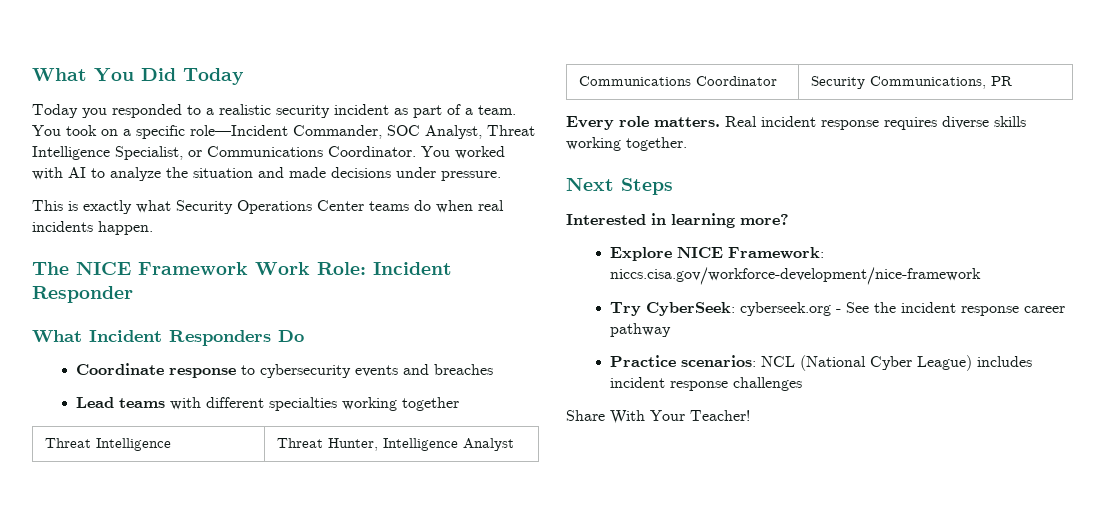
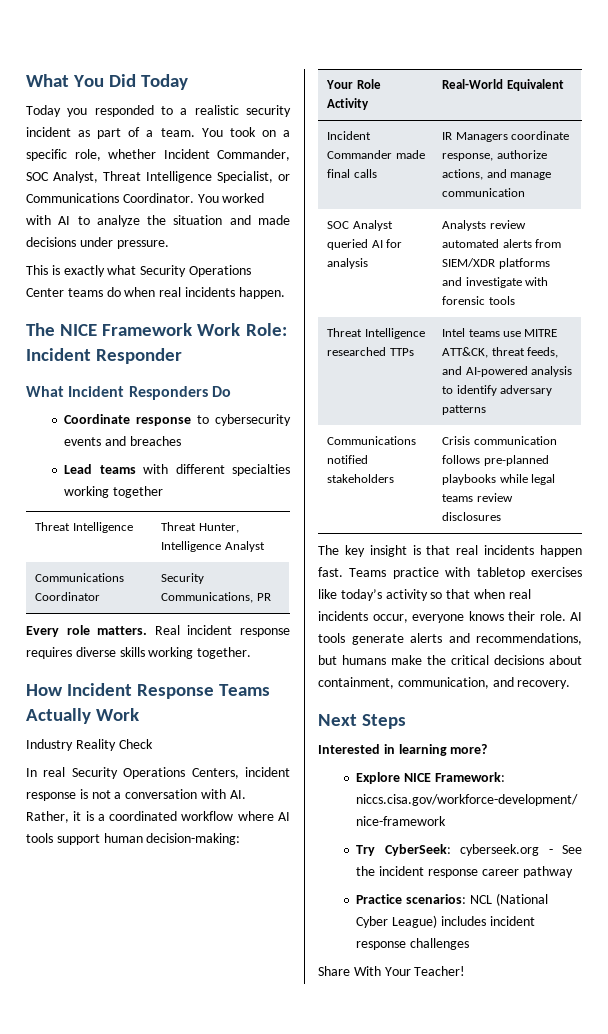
[190,125,288,136] role—Incident -> [74,149,210,161] role, whether Incident
(687, 144) none -> [26,683,271,699] [26,708,140,724] [26,739,153,751] [26,767,290,779] [26,789,246,801] [26,811,290,823] [26,833,241,845] [326,79,381,89] [327,98,370,110] [442,79,564,91] [327,131,372,140] [327,150,425,159] [327,169,377,178] [442,131,569,142] [442,150,547,161] [442,169,551,180] [442,188,526,197] [327,220,393,231] [327,239,402,250] [327,258,369,269] [442,220,526,231] [442,239,561,248] [442,258,550,269] [442,277,548,288] [442,296,515,305] [327,328,425,339] [327,347,414,356] [442,328,558,337] [442,347,558,358] [442,366,572,377] [442,385,552,396] [442,405,487,415] [327,436,417,445] [327,455,369,464] [327,474,395,483] [442,436,557,445] [442,455,549,466] [442,474,555,485] [442,493,513,502] [442,512,502,521] [318,545,582,557] [318,567,582,579] [318,589,531,601] [318,611,582,623] [318,633,582,645] [318,655,582,665] [318,677,571,689] // How Incident Response Teams Actually Work // Industry Reality Check // In real Security Operations Centers, incident response is not a conversation with AI. Rather, it is a coordinated workflow where AI tools support human decision-making: // Your Role Activity | Real-World Equivalent // Incident Commander made final calls | IR Managers coordinate response, authorize actions, and manage communication // SOC Analyst queried AI for analysis | Analysts review automated alerts from SIEM/XDR platforms and investigate with forensic tools // Threat Intelligence researched TTPs | Intel teams use MITRE ATT&CK, threat feeds, and AI-powered analysis to identify adversary patterns // Communications notified stakeholders | Crisis communication follows pre-planned playbooks while legal teams review disclosures // The key insight is that real incidents happen fast. Teams practice with tabletop exercises like today’s activity so that when real incidents occur, everyone knows their role. AI tools generate alerts and recommendations, but humans make the critical decisions about containment, communication, and recovery.

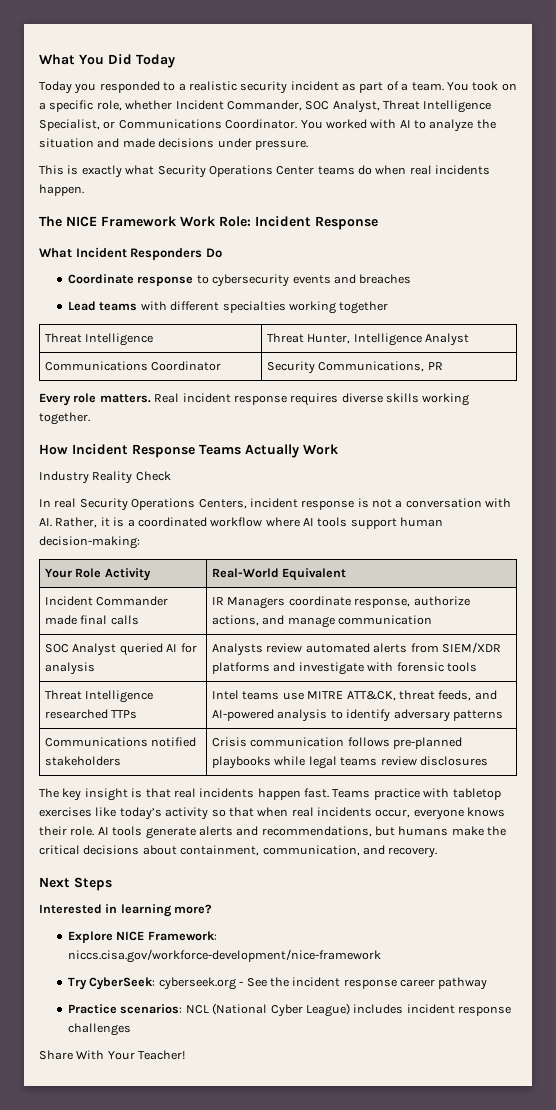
[96,348,183,364] Responder -> [315,216,378,230] Response

